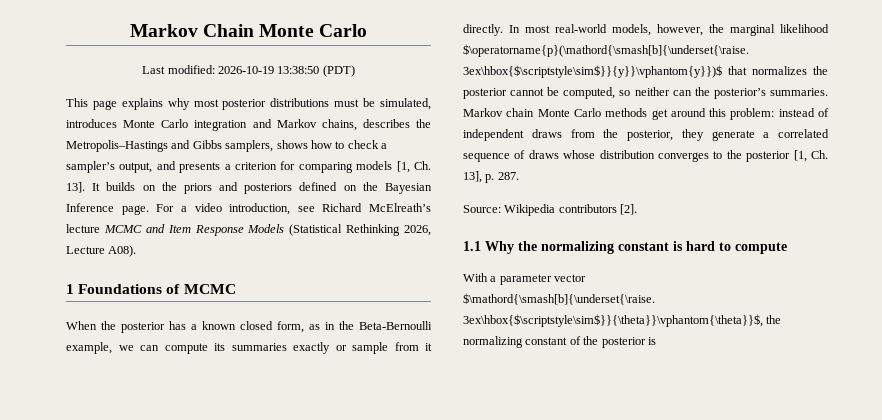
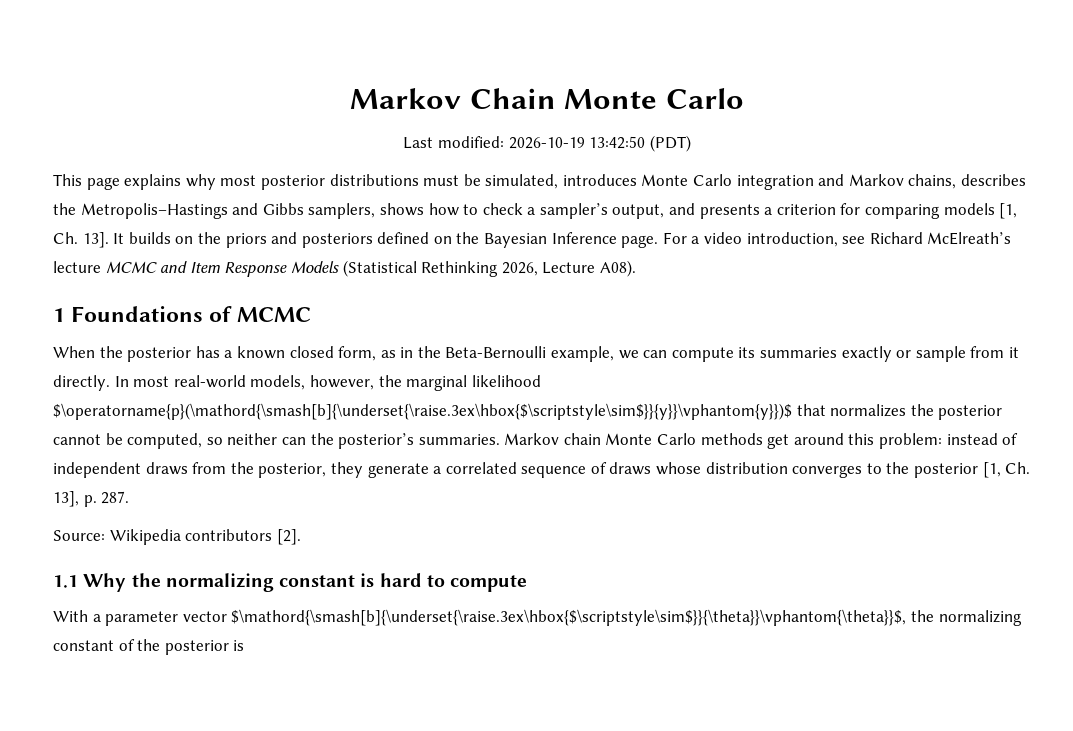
[277,66,320,74] 13:38:50 -> [589,136,646,149] 13:42:50

